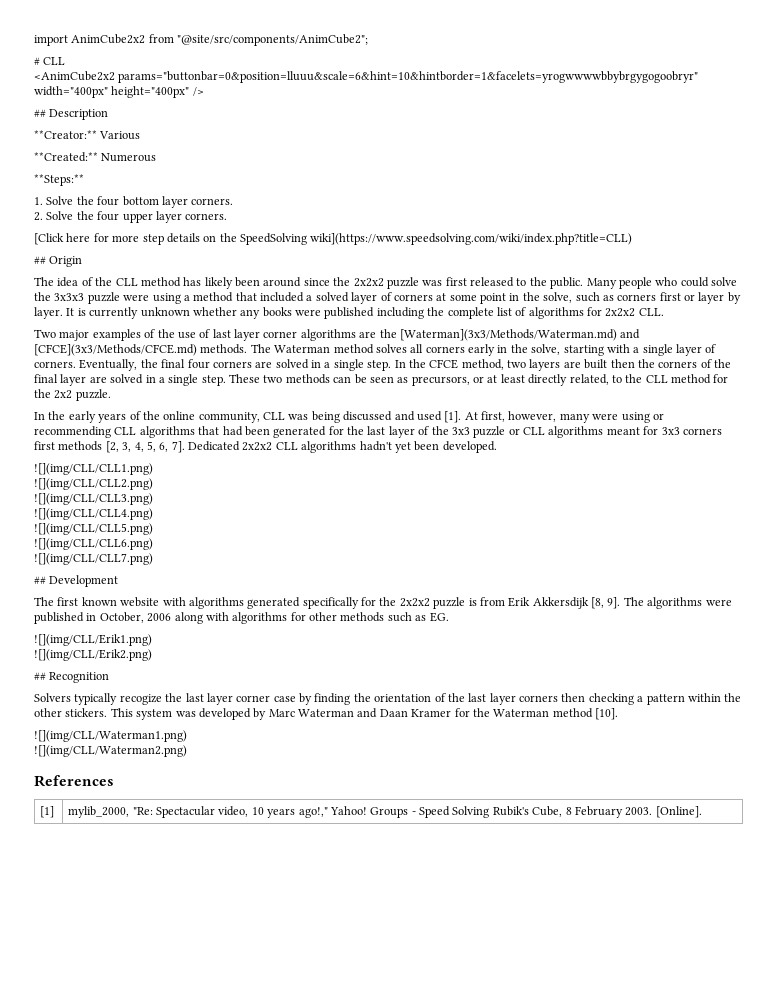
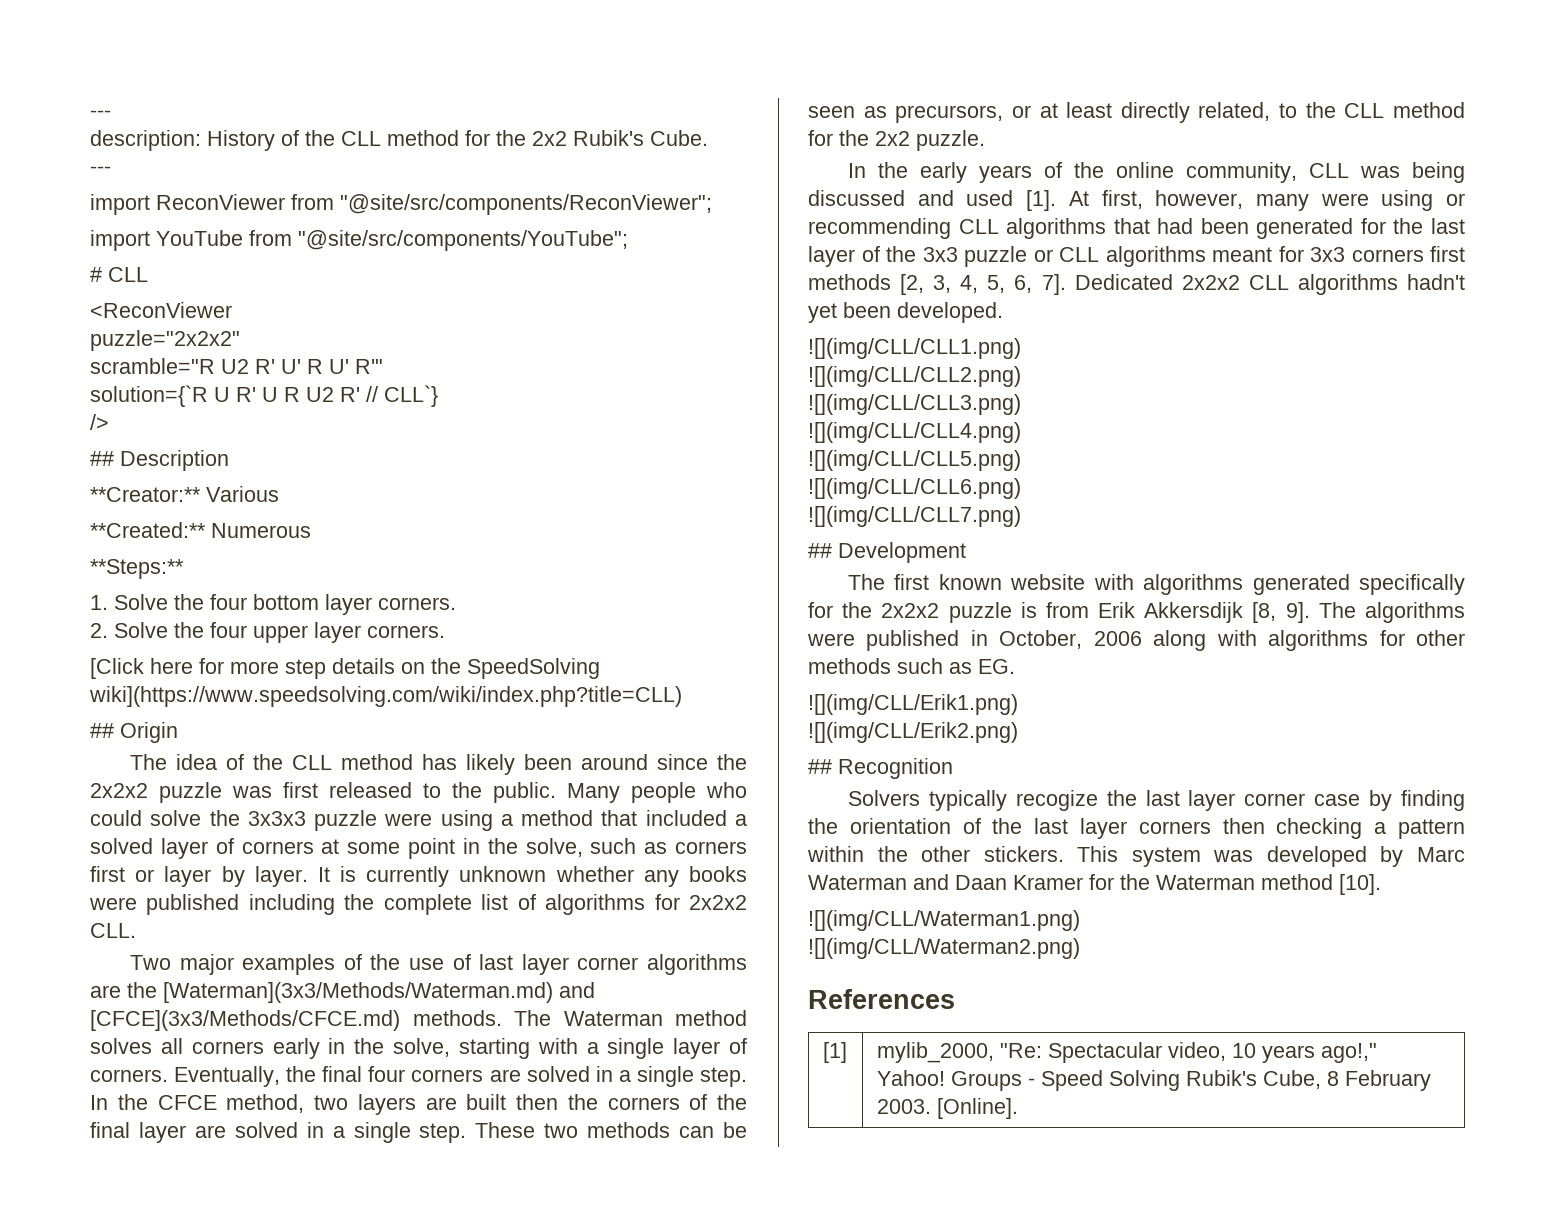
[34,34,369,46] [34,57,66,65] [34,71,699,83] [34,86,190,98] import AnimCube2x2 from "@site/src/components/AnimCube2"; // # CLL // <AnimCube2x2 params="buttonbar=0&position=lluuu&scale=6&hint=10&hintborder=1&facelets=yrogwwwwbbybrgygogoobryr" width="400px" height="400px" -> [90,110,111,118] [90,130,708,151] [90,166,111,174] [90,194,712,215] [90,230,628,251] [90,267,148,282] [90,302,232,318] [90,330,240,351] [90,358,383,374] [90,385,438,407] --- // description: History of the CLL method for the 2x2 Rubik's Cube. // --- // import ReconViewer from "@site/src/components/ReconViewer"; // import YouTube from "@site/src/components/YouTube"; // # CLL // <ReconViewer // puzzle="2x2x2" // scramble="R U2 R' U' R U' R'" // solution={`R U R' U R U2 R' // CLL`} //

